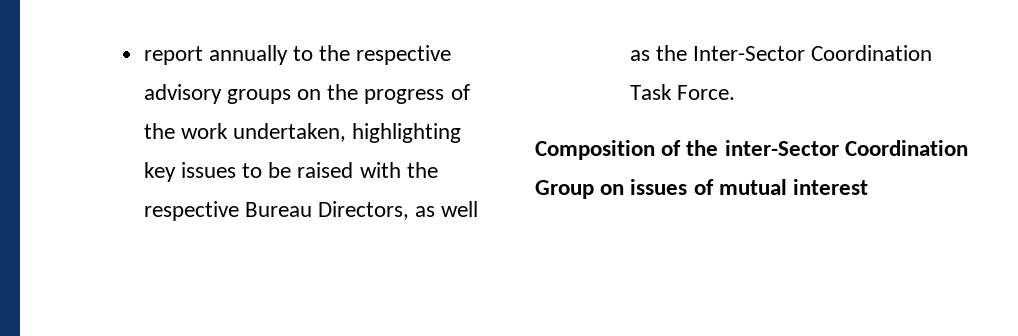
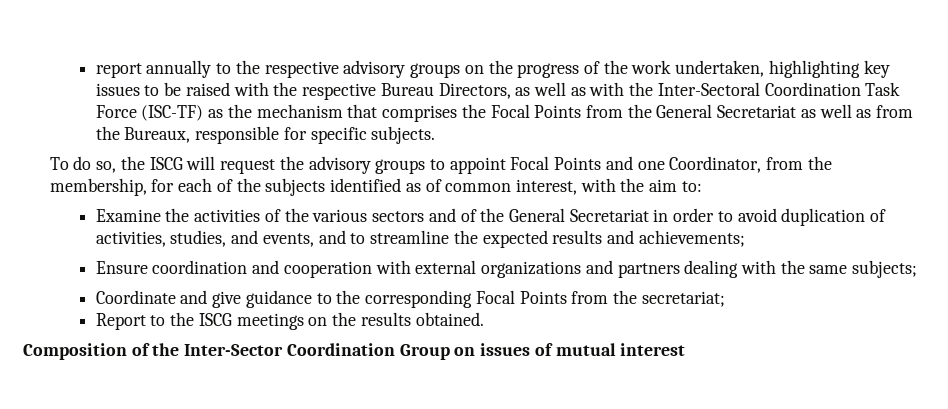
[655,45,933,61] [629,84,735,100] the Inter-Sector Coordination Task Force. -> [589,82,901,96] [95,104,914,122] [95,126,436,144] [49,156,832,174] [49,178,702,196] [95,208,887,226] [95,230,745,248] [95,260,918,278] [95,290,725,308] [95,312,484,330] with the Inter-Sectoral Coordination Task Force (ISC-TF) as the mechanism that comprises the Focal Points from the General Secretariat as well as from the Bureaux, responsible for specific subjects. // To do so, the ISCG will request the advisory groups to appoint Focal Points and one Coordinator, from the membership, for each of the subjects identified as of common interest, with the aim to: // Examine the activities of the various sectors and of the General Secretariat in order to avoid duplication of activities, studies, and events, and to streamline the expected results and achievements; // Ensure coordination and cooperation with external organizations and partners dealing with the same subjects; // Coordinate and give guidance to the corresponding Focal Points from the secretariat; // Report to the ISCG meetings on the results obtained.
[724,140,839,156] inter-Sector -> [184,344,284,356] Inter-Sector

